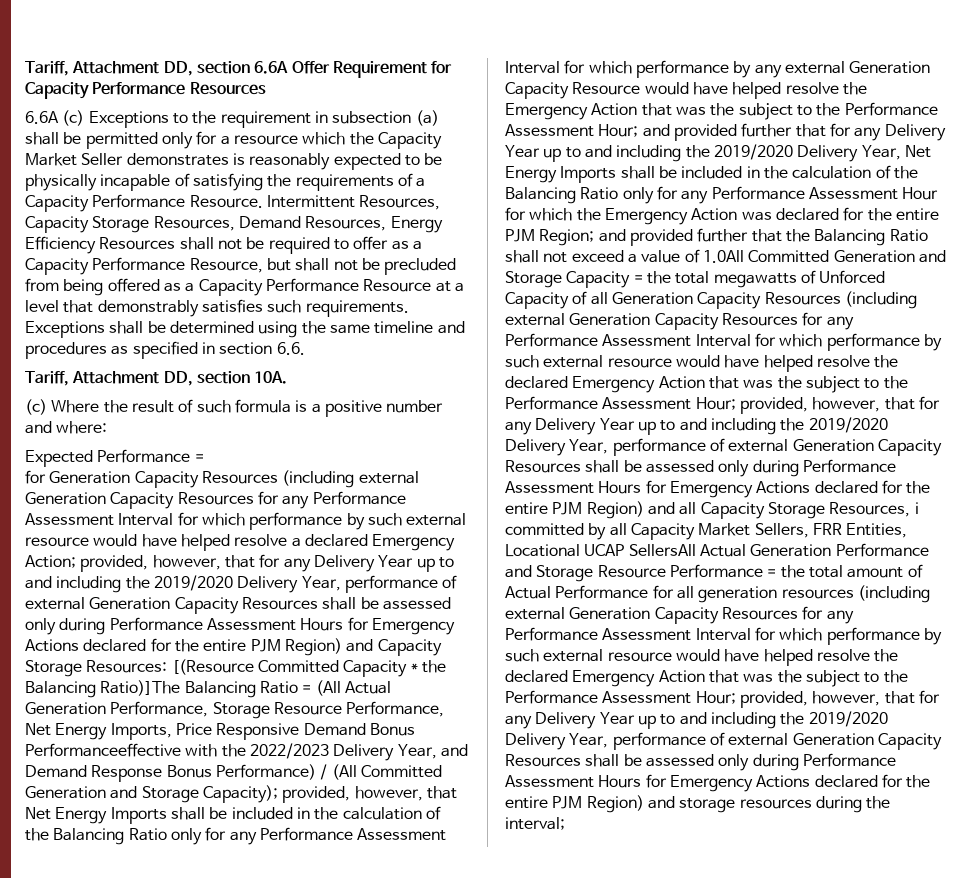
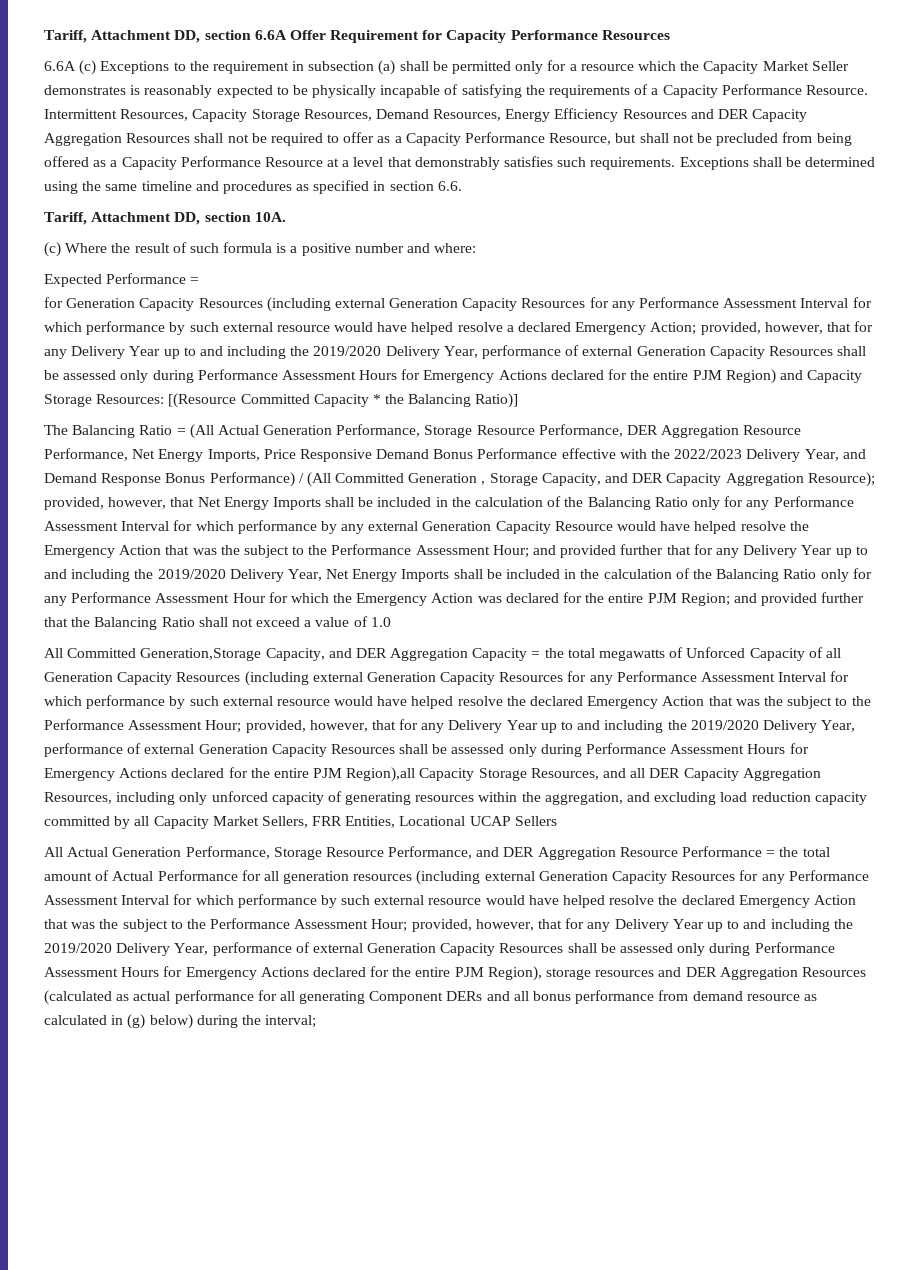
(176, 243) none -> [690,109,808,122] [44,133,191,146] and DER Capacity Aggregation Resources
[100,680,181,696] Ratio)]The -> [475,393,519,408] [44,425,68,435] Ratio)] // The
(445, 709) none -> [627,425,802,438] [44,448,128,461] DER Aggregation Resource Performance,
[25,743,181,757] Performanceeffective -> [477,448,616,459] Performance effective
[110,785,278,803] and Storage Capacity); -> [481,472,875,487] , Storage Capacity, and DER Capacity Aggregation Resource);
[702,250,946,263] [505,271,562,288] 1.0All Committed Generation and Storage -> [370,617,391,627] [44,648,469,661] 1.0 // All Committed Generation,Storage Capacity, and DER Aggregation
[586,501,919,519] Region) and all Capacity Storage Resources, i -> [346,767,821,782] [44,791,867,805] Region),all Capacity Storage Resources, and all DER Capacity Aggregation Resources, including only unforced capacity of generating resources within the aggregation, and excluding load reduction capacity
[628,543,929,557] [505,565,594,582] SellersAll Actual Generation Performance and Storage -> [514,816,557,826] [44,846,616,860] Sellers // All Actual Generation Performance, Storage Resource Performance, and DER Aggregation
[586,795,812,813] Region) and storage resources -> [487,966,866,981] [44,990,817,1005] [44,1014,193,1029] Region), storage resources and DER Aggregation Resources (calculated as actual performance for all generating Component DERs and all bonus performance from demand resource as calculated in (g) below)

